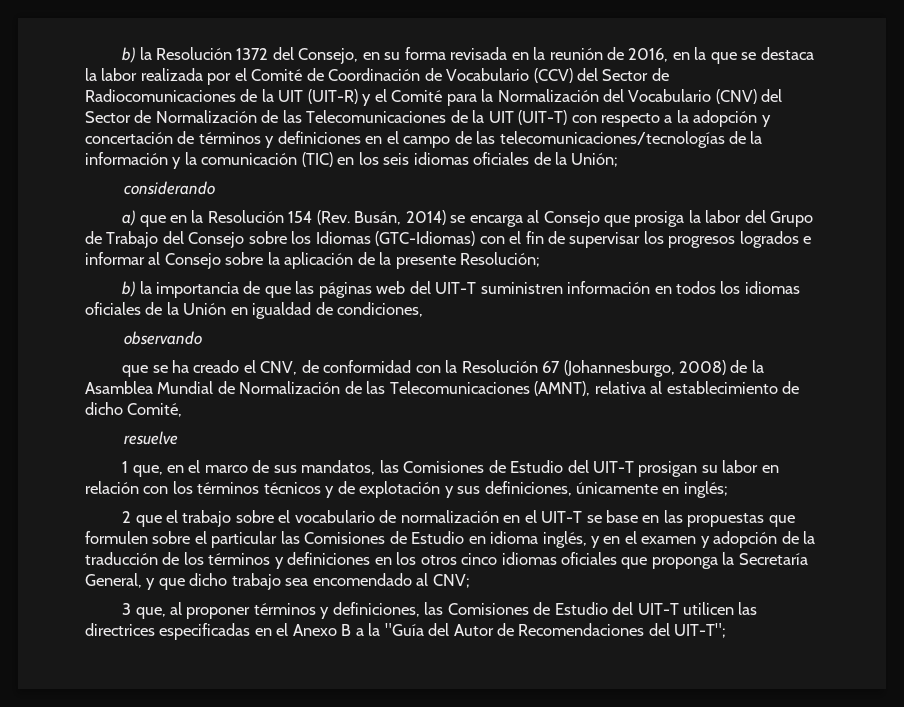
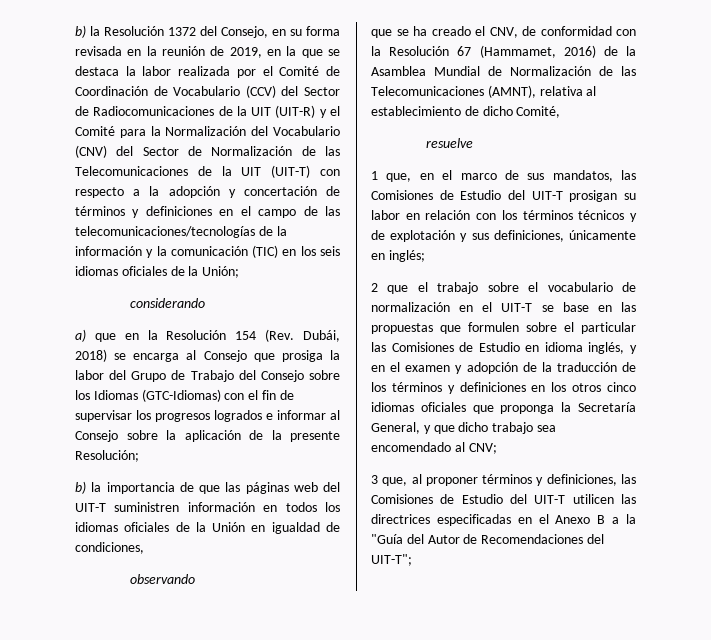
[628,48,669,62] 2016, -> [229,47,262,58] 2019,
[354,210,446,225] Busán, 2014) -> [303,330,340,342] [75,349,107,362] Dubái, 2018)
[563,360,727,377] (Johannesburgo, 2008) -> [479,45,596,58] (Hammamet, 2016)

